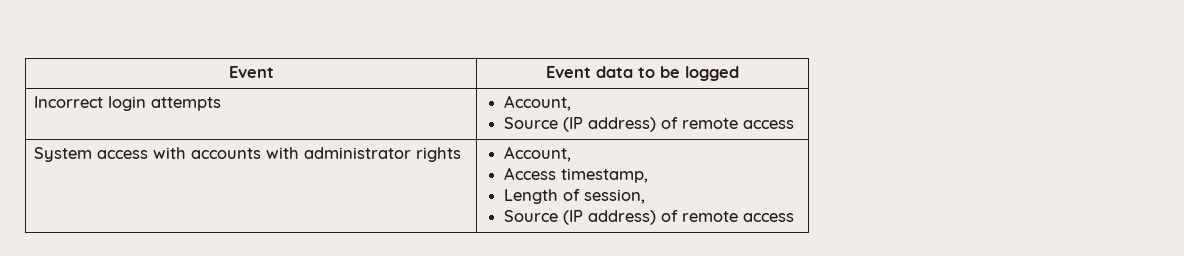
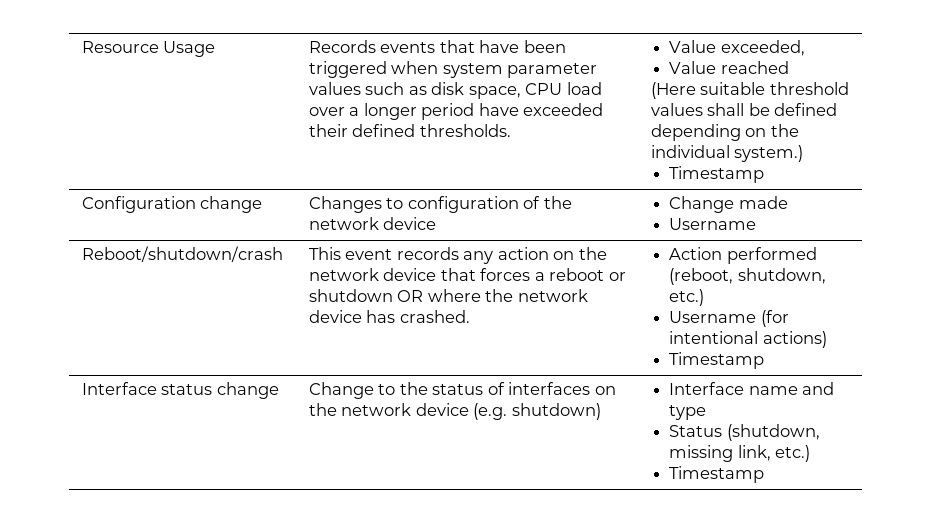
[228,66,274,78] [546,66,739,81] [34,96,222,111] [503,95,571,111] [503,117,794,132] [34,147,462,162] [503,146,571,162] [503,167,648,183] [503,189,645,204] [503,210,794,225] Event | Event data to be logged // Incorrect login attempts | Account, // Source (IP address) of remote access // System access with accounts with administrator rights | Account, // Access timestamp, // Length of session, // Source (IP address) of remote access -> [81,41,216,57] [308,40,566,53] [308,61,598,78] [308,82,602,99] [308,103,604,120] [308,124,511,137] [669,40,805,56] [669,61,789,74] [650,82,849,99] [650,103,838,116] [650,124,799,141] [650,145,804,162] [669,166,765,183] [81,196,263,213] [308,196,572,213] [308,217,437,230] [669,196,788,213] [669,218,757,230] [81,246,283,262] [308,247,607,264] [308,268,626,281] [308,289,588,302] [308,310,470,323] [669,247,817,264] [669,268,826,285] [669,289,705,306] [669,310,789,327] [669,331,827,348] [669,352,765,369] [81,382,279,399] [308,382,616,399] [308,403,601,420] [669,382,834,395] [669,405,707,420] [669,424,820,441] [669,445,810,462] [669,466,765,483] Resource Usage | Records events that have been triggered when system parameter values such as disk space, CPU load over a longer period have exceeded their defined thresholds. | Value exceeded, // Value reached // (Here suitable threshold values shall be defined depending on the individual system.) // Timestamp // Configuration change | Changes to configuration of the network device | Change made // Username // Reboot/shutdown/crash | This event records any action on the network device that forces a reboot or shutdown OR where the network device has crashed. | Action performed (reboot, shutdown, etc.) // Username (for intentional actions) // Timestamp // Interface status change | Change to the status of interfaces on the network device (e.g. shutdown) | Interface name and type // Status (shutdown, missing link, etc.) // Timestamp

